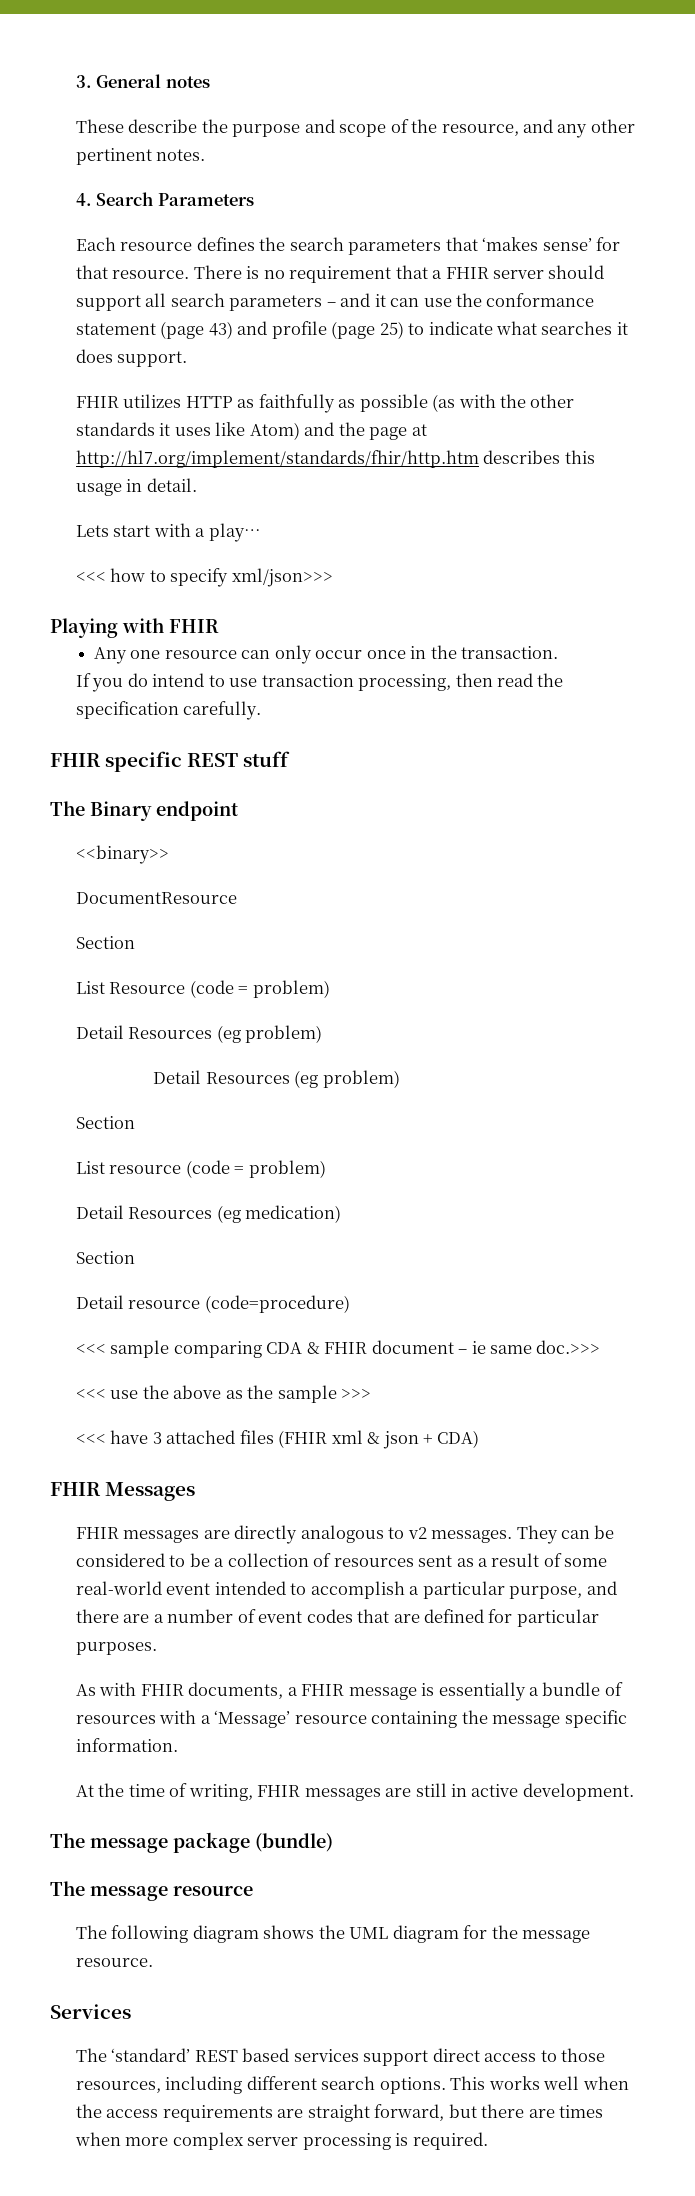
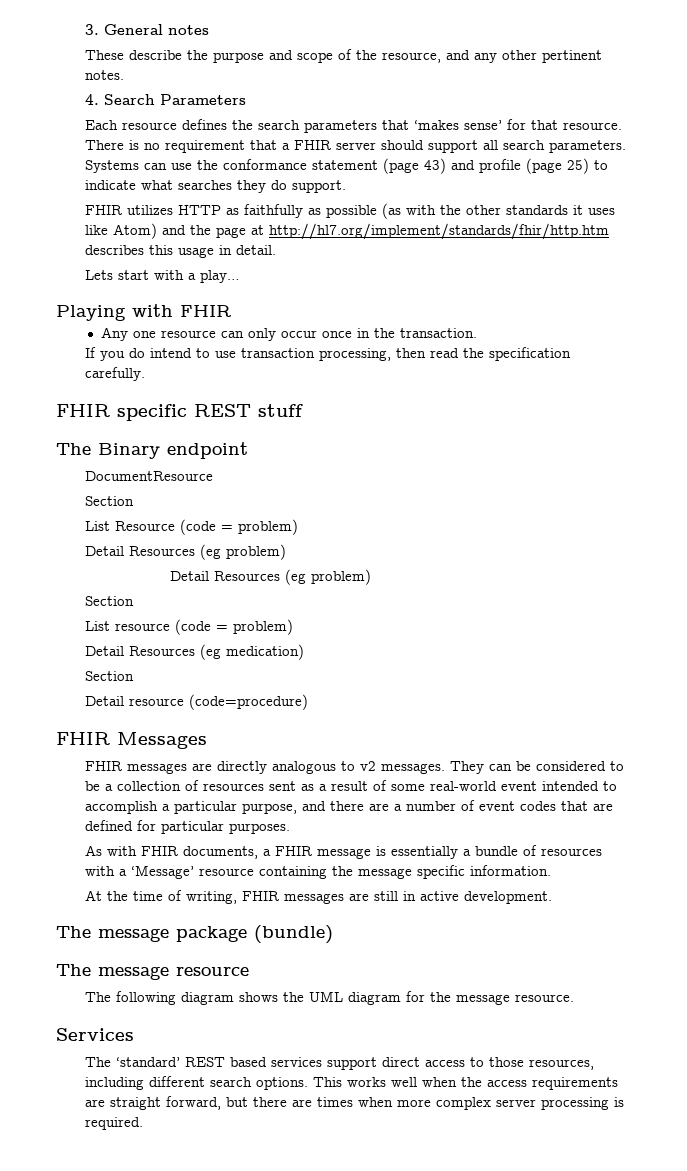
[229,293,386,311] parameters – and it -> [548,140,626,153] [84,160,139,173] parameters. Systems
[616,322,628,335] [75,349,113,363] it does -> [236,180,287,193] they do
[75,568,333,587] // <<< how to specify xml/json>>> -> (240, 276) none
[75,845,169,864] // <<binary>> -> (248, 450) none
[75,1340,601,1358] [75,1385,372,1403] [75,1430,480,1449] // <<< sample comparing CDA & FHIR document – ie same doc.>>> // <<< use the above as the sample >>> // <<< have 3 attached files (FHIR xml & json + CDA) -> (308, 702) none

